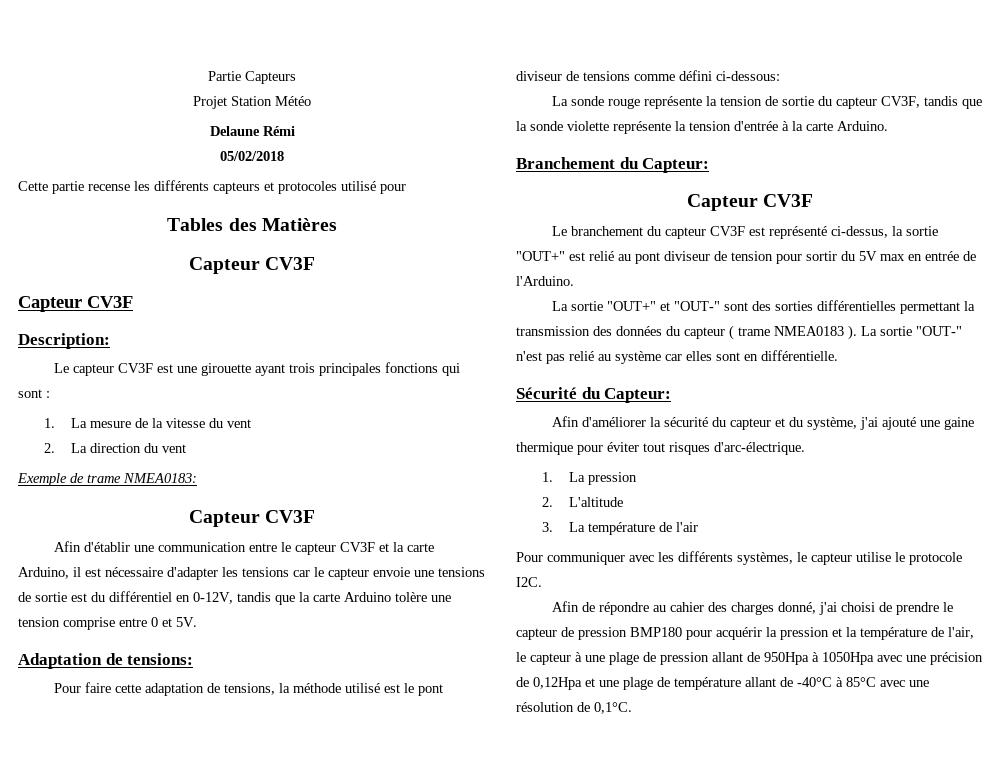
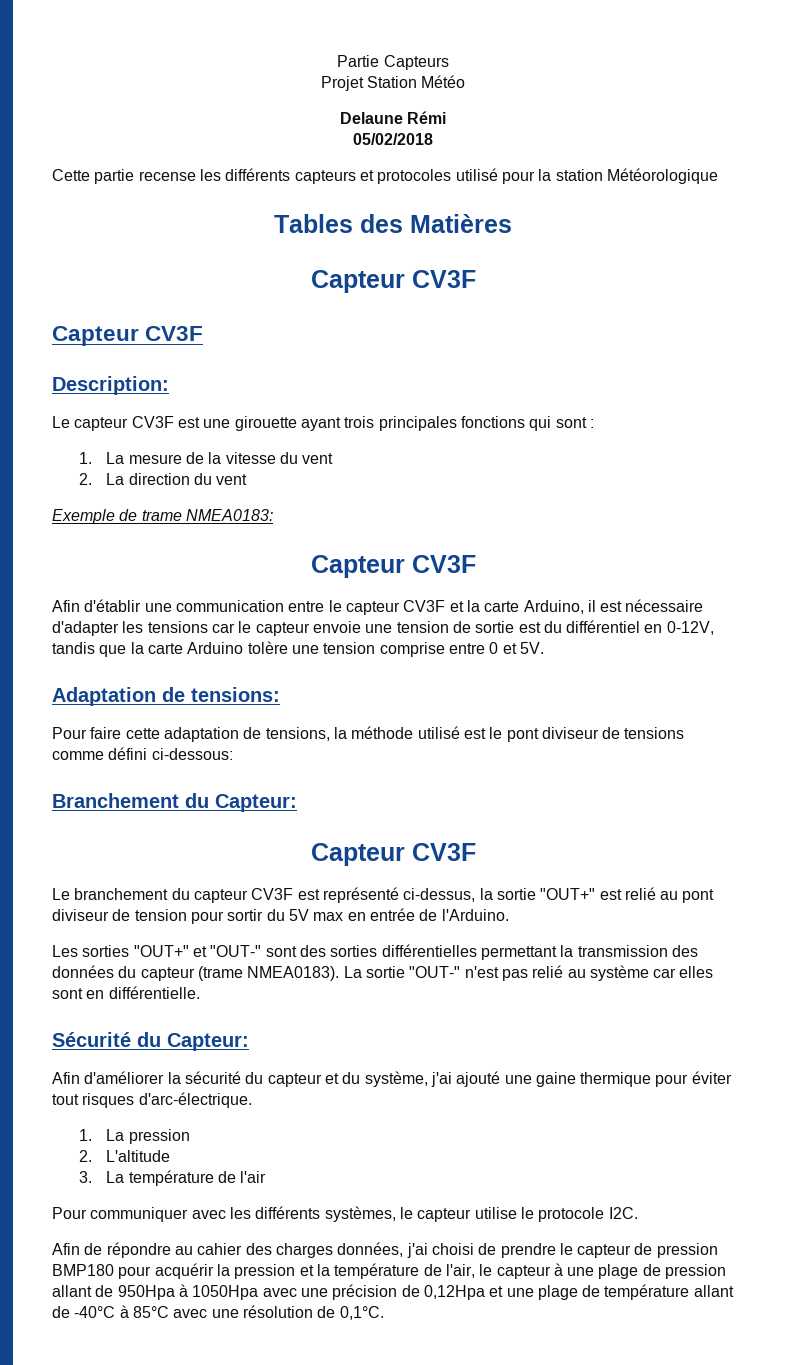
(406, 189) none -> [538,168,718,184] la station Météorologique
[438,567,485,577] tensions -> [396,621,449,633] tension
[552,96,983,109] [516,121,888,134] // La sonde rouge représente la tension de sortie du capteur CV3F, tandis que la sonde violette représente la tension d'entrée à la carte Arduino. -> (233, 754) none
[552,301,604,311] La sortie -> [52,945,130,957] Les sorties
[729,325,857,340] ( trame NMEA0183 ). -> [197,966,340,981] (trame NMEA0183).
[778,602,817,614] donné, -> [337,1242,404,1257] données,

